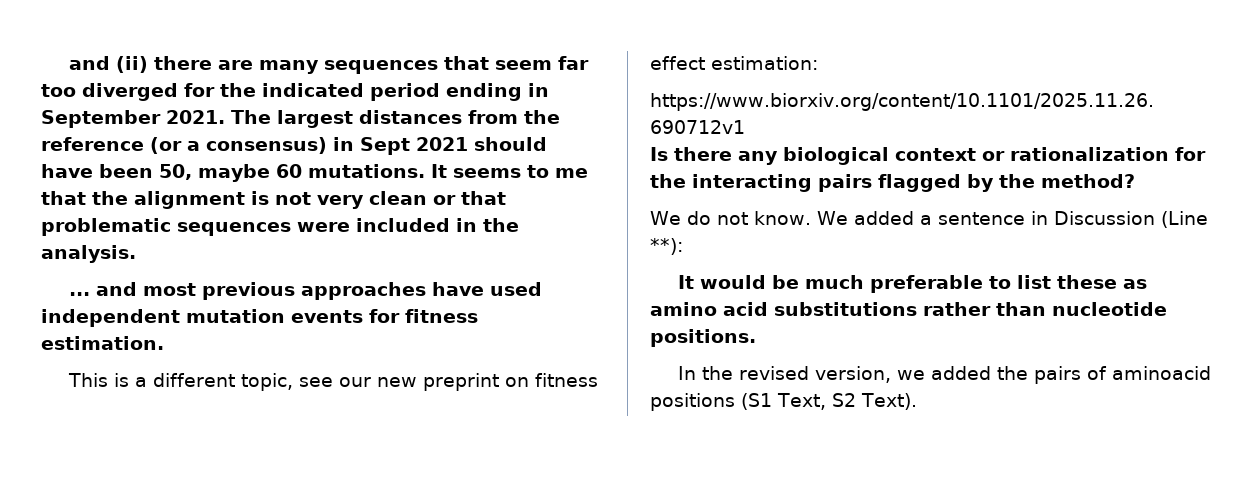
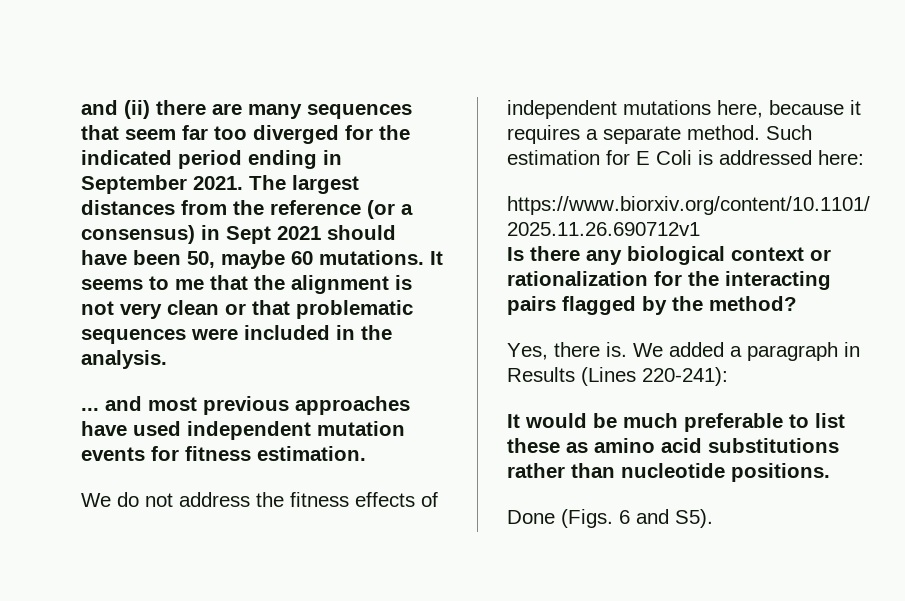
[68,373,599,391] [650,56,818,70] This is a different topic, see our new preprint on fitness effect estimation: -> [81,492,438,507] [507,100,861,119] [507,125,812,144] [507,150,864,165] We do not address the fitness effects of independent mutations here, because it requires a separate method. Such estimation for E Coli is addressed here:
[650,211,1208,228] [650,238,683,255] We do not know. We added a sentence in Discussion (Line **): -> [507,342,860,361] [507,367,728,386] Yes, there is. We added a paragraph in Results (Lines 220-241):
[678,366,1212,384] [650,393,917,411] In the revised version, we added the pairs of aminoacid positions (S1 Text, S2 Text). -> [507,509,713,528] Done (Figs. 6 and S5).

